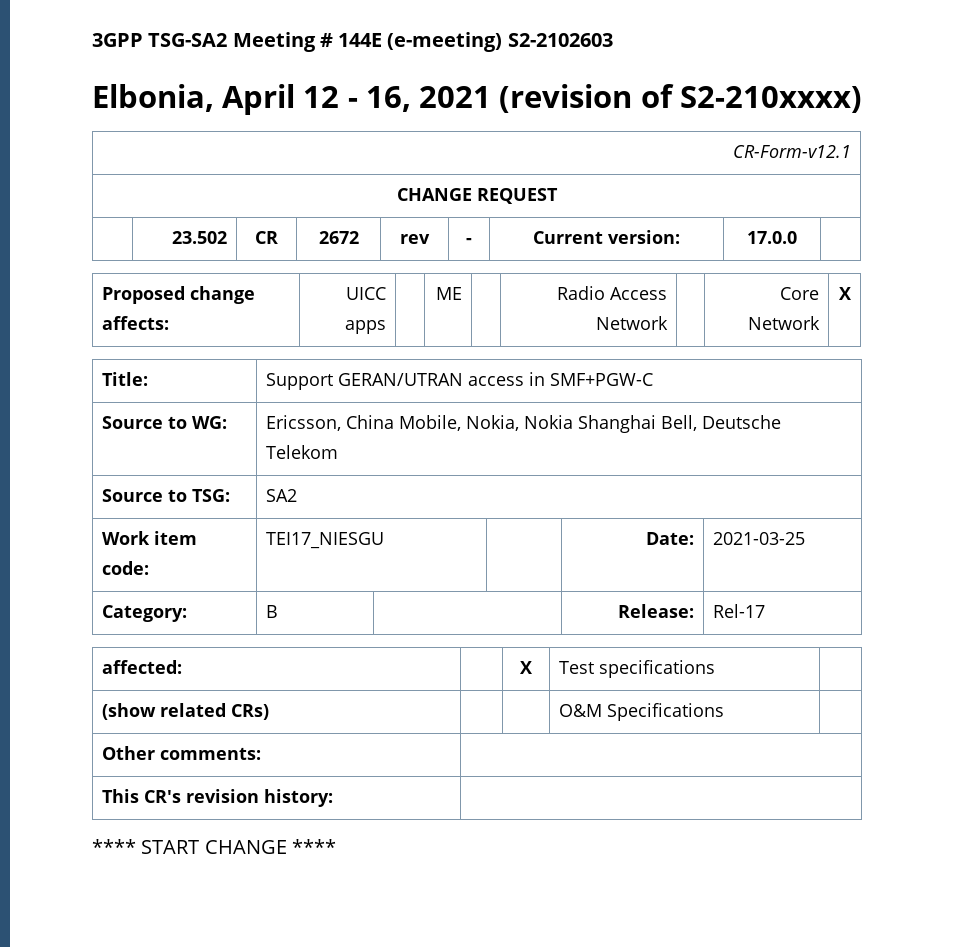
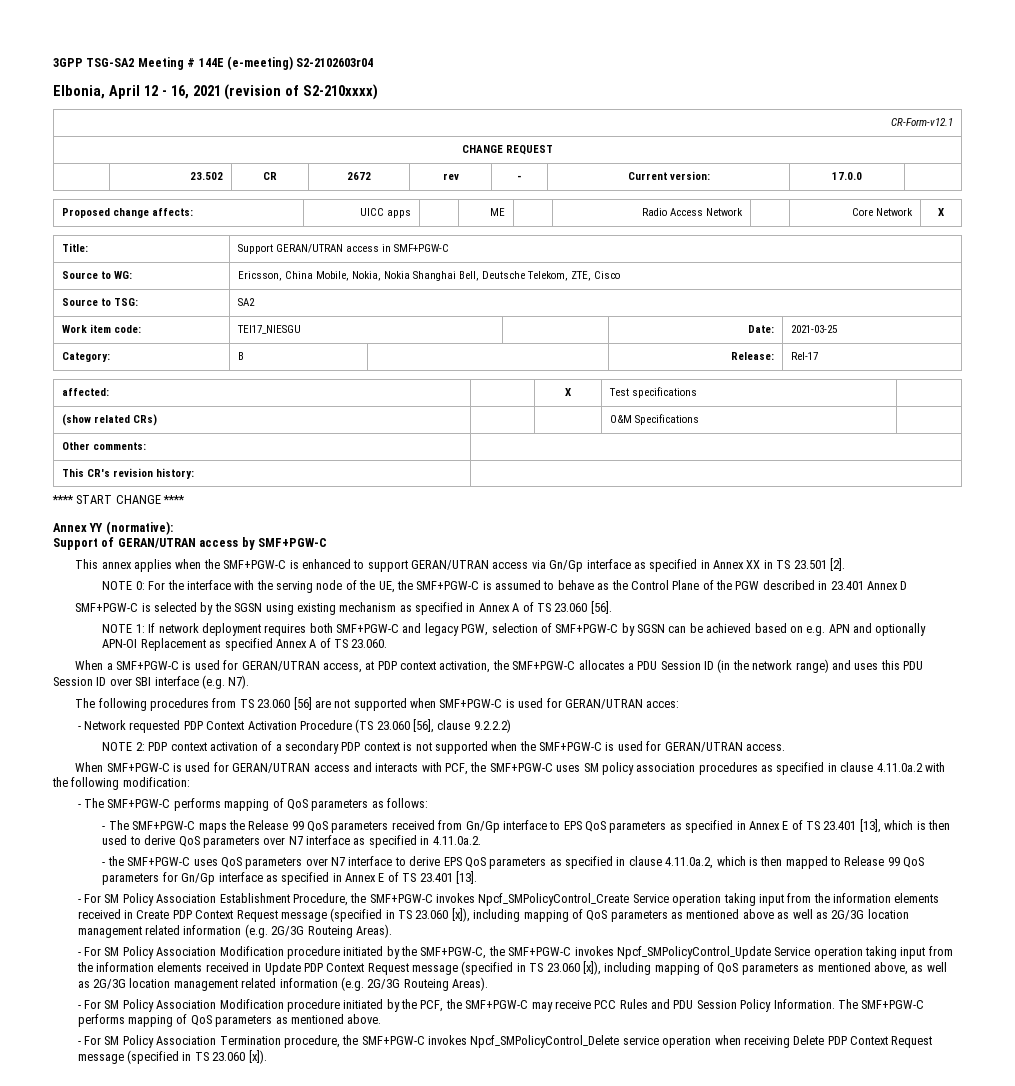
[507,33,613,47] S2-2102603 -> [296,58,374,67] S2-2102603r04
[265,445,338,459] Telekom -> [526,271,620,281] Telekom, ZTE, Cisco
(336, 846) none -> [53,521,173,535] [53,537,327,550] [75,558,845,572] [102,580,908,593] [75,601,612,615] [102,623,927,636] [102,638,388,651] [75,659,924,673] [53,675,250,689] [75,697,680,711] [77,719,511,733] [102,741,785,754] [75,762,945,775] [52,777,190,790] [77,798,429,811] [102,819,950,833] [102,835,481,848] [102,856,925,869] [102,871,477,885] [77,893,940,906] [77,908,909,922] [77,924,392,938] [77,946,953,959] [76,961,947,975] [77,977,489,991] [77,999,925,1012] [77,1014,382,1027] [77,1035,933,1048] [77,1050,267,1064] // Annex YY (normative): // Support of GERAN/UTRAN access by SMF+PGW-C // This annex applies when the SMF+PGW-C is enhanced to support GERAN/UTRAN access via Gn/Gp interface as specified in Annex XX in TS 23.501 [2]. // NOTE 0: For the interface with the serving node of the UE, the SMF+PGW-C is assumed to behave as the Control Plane of the PGW described in 23.401 Annex D // SMF+PGW-C is selected by the SGSN using existing mechanism as specified in Annex A of TS 23.060 [56]. // NOTE 1: If network deployment requires both SMF+PGW-C and legacy PGW, selection of SMF+PGW-C by SGSN can be achieved based on e.g. APN and optionally APN-OI Replacement as specified Annex A of TS 23.060. // When a SMF+PGW-C is used for GERAN/UTRAN access, at PDP context activation, the SMF+PGW-C allocates a PDU Session ID (in the network range) and uses this PDU Session ID over SBI interface (e.g. N7). // The following procedures from TS 23.060 [56] are not supported when SMF+PGW-C is used for GERAN/UTRAN acces: // - Network requested PDP Context Activation Procedure (TS 23.060 [56], clause 9.2.2.2) // NOTE 2: PDP context activation of a secondary PDP context is not supported when the SMF+PGW-C is used for GERAN/UTRAN access. // When SMF+PGW-C is used for GERAN/UTRAN access and interacts with PCF, the SMF+PGW-C uses SM policy association procedures as specified in clause 4.11.0a.2 with the following modification: // - The SMF+PGW-C performs mapping of QoS parameters as follows: // - The SMF+PGW-C maps the Release 99 QoS parameters received from Gn/Gp interface to EPS QoS parameters as specified in Annex E of TS 23.401 [13], which is then used to derive QoS parameters over N7 interface as specified in 4.11.0a.2. // - the SMF+PGW-C uses QoS parameters over N7 interface to derive EPS QoS parameters as specified in clause 4.11.0a.2, which is then mapped to Release 99 QoS parameters for Gn/Gp interface as specified in Annex E of TS 23.401 [13]. // - For SM Policy Association Establishment Procedure, the SMF+PGW-C invokes Npcf_SMPolicyControl_Create Service operation taking input from the information elements received in Create PDP Context Request message (specified in TS 23.060 [x]), including mapping of QoS parameters as mentioned above as well as 2G/3G location management related information (e.g. 2G/3G Routeing Areas). // - For SM Policy Association Modification procedure initiated by the SMF+PGW-C, the SMF+PGW-C invokes Npcf_SMPolicyControl_Update Service operation taking input from the information elements received in Update PDP Context Request message (specified in TS 23.060 [x]), including mapping of QoS parameters as mentioned above, as well as 2G/3G location management related information (e.g. 2G/3G Routeing Areas). // - For SM Policy Association Modification procedure initiated by the PCF, the SMF+PGW-C may receive PCC Rules and PDU Session Policy Information. The SMF+PGW-C performs mapping of QoS parameters as mentioned above. // - For SM Policy Association Termination procedure, the SMF+PGW-C invokes Npcf_SMPolicyControl_Delete service operation when receiving Delete PDP Context Request message (specified in TS 23.060 [x]).

